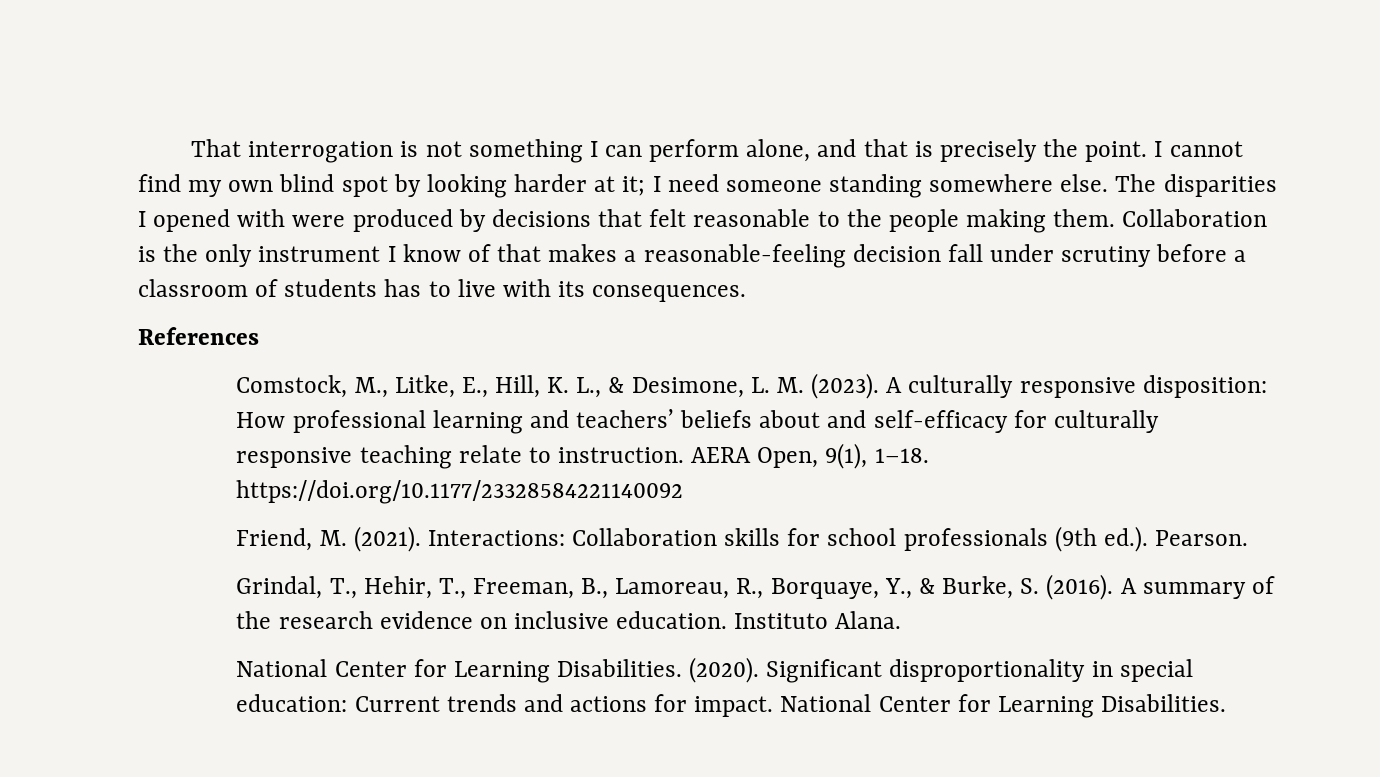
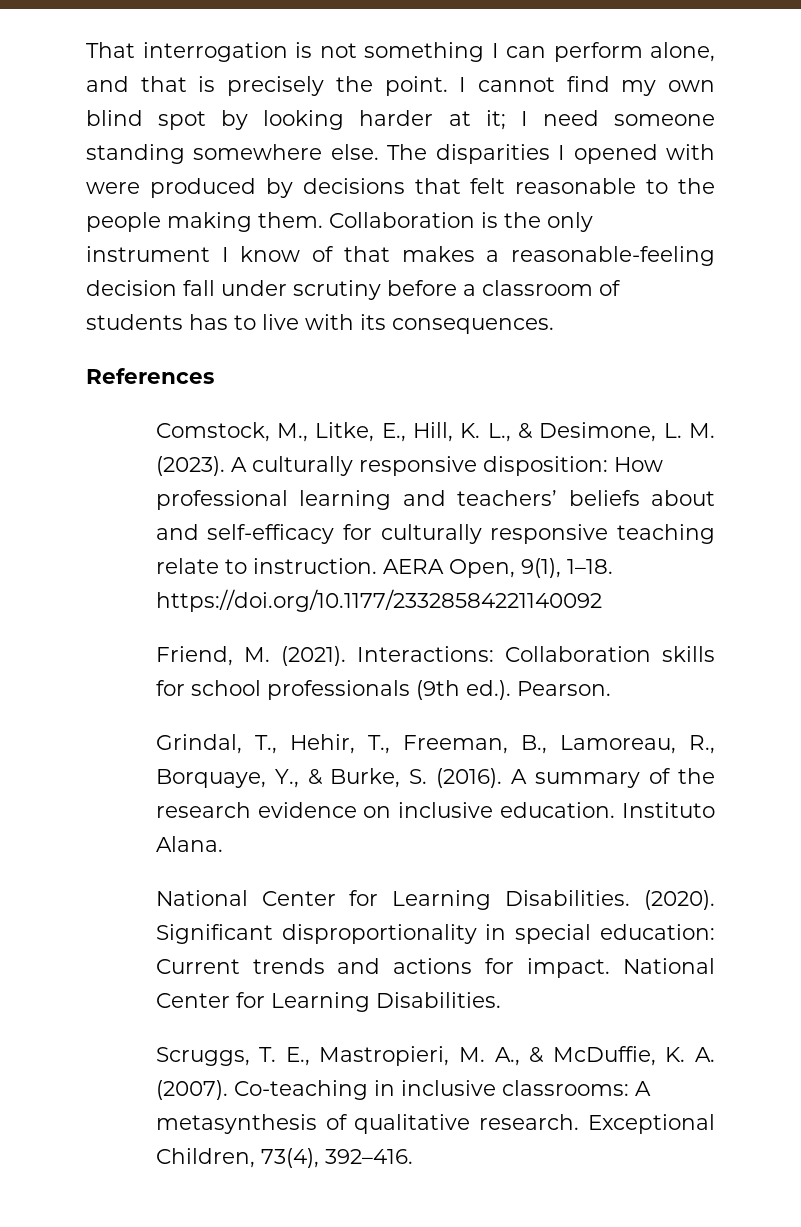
(1227, 703) none -> [155,1046,716,1066] [155,1080,651,1100] [155,1114,715,1134] [155,1148,413,1168] // Scruggs, T. E., Mastropieri, M. A., & McDuffie, K. A. (2007). Co-teaching in inclusive classrooms: A metasynthesis of qualitative research. Exceptional Children, 73(4), 392–416.

